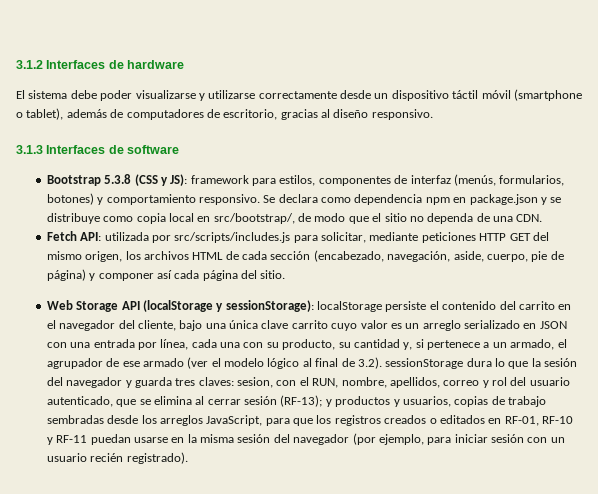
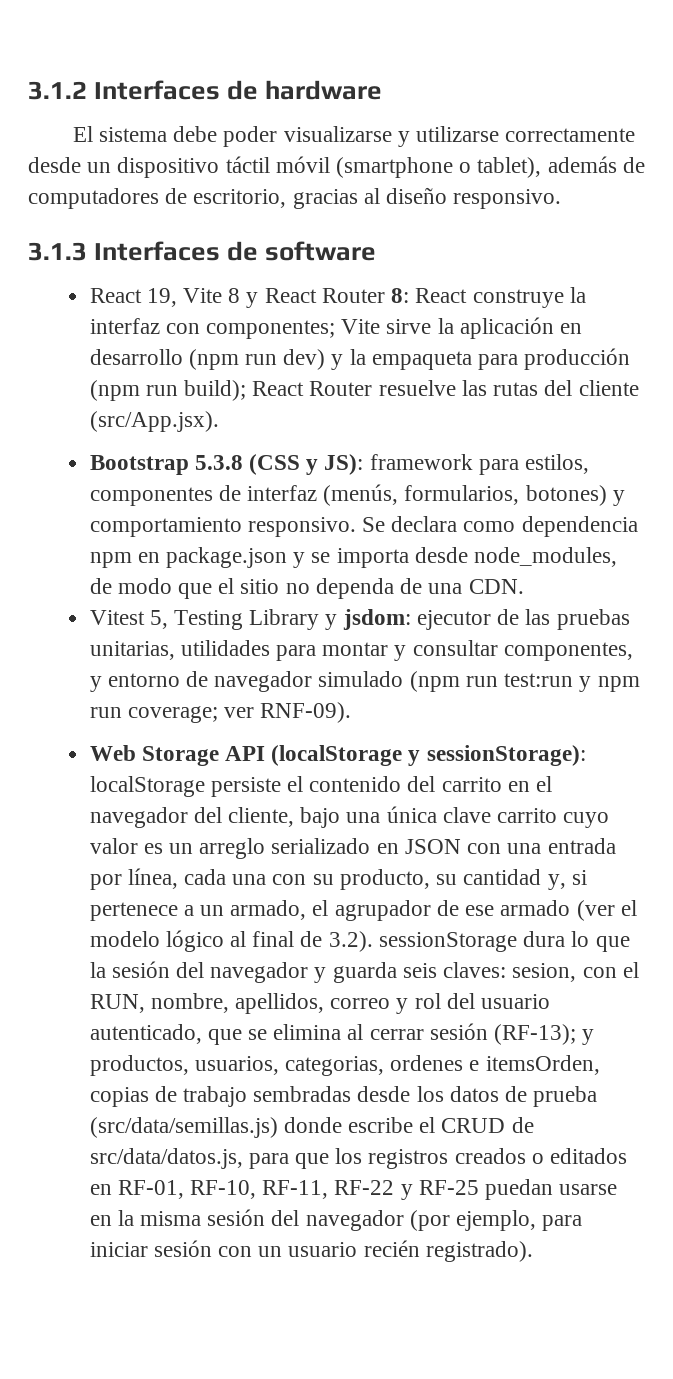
(180, 149) none -> [89,287,586,308] [89,317,583,339] [89,348,631,370] [89,380,639,401] [89,411,219,432] // React 19, Vite 8 y React Router 8: React construye la interfaz con componentes; Vite sirve la aplicación en desarrollo (npm run dev) y la empaqueta para producción (npm run build); React Router resuelve las rutas del cliente (src/App.jsx).
[46,213,295,224] distribuye como copia local en src/bootstrap/, -> [336,547,618,568] importa desde node_modules,
[46,231,549,243] [46,250,564,262] [46,269,286,281] Fetch API: utilizada por src/scripts/includes.js para solicitar, mediante peticiones HTTP GET del mismo origen, los archivos HTML de cada sección (encabezado, navegación, aside, cuerpo, pie de página) y componer así cada página del sitio. -> [89,609,630,630] [89,640,633,661] [89,671,640,692] [89,702,352,723] Vitest 5, Testing Library y jsdom: ejecutor de las pruebas unitarias, utilidades para montar y consultar componentes, y entorno de navegador simulado (npm run test:run y npm run coverage; ver RNF-09).
[175,378,196,386] tres -> [402,963,437,978] seis
[335,396,451,407] productos y usuarios, -> [89,1055,600,1076] productos, usuarios, categorias, ordenes e itemsOrden,
[159,415,263,426] arreglos JavaScript, -> [449,1086,598,1107] [89,1117,534,1138] [89,1148,243,1169] datos de prueba (src/data/semillas.js) donde escribe el CRUD de src/data/datos.js,
[542,416,574,424] [46,435,88,445] RF-10 y RF-11 -> [190,1180,479,1200] RF-10, RF-11, RF-22 y RF-25

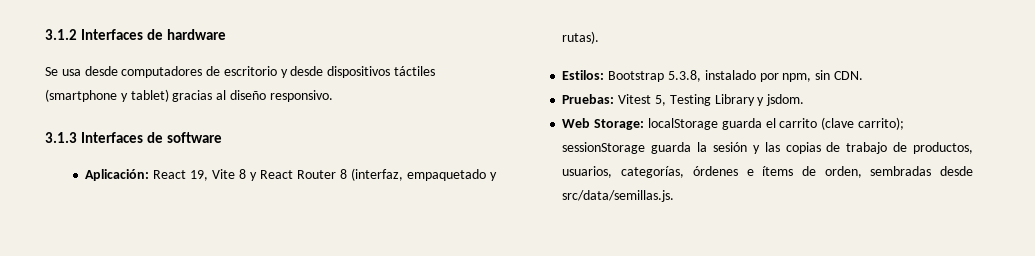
[72,126,636,147] [28,156,645,178] [28,188,287,209] El sistema debe poder visualizarse y utilizarse correctamente desde un dispositivo táctil móvil (smartphone o tablet), además de computadores de escritorio, -> [45,66,436,78] [45,89,169,102] Se usa desde computadores de escritorio y desde dispositivos táctiles (smartphone y tablet)
(377, 251) none -> [85,169,150,181] Aplicación:
[391,287,586,308] [89,317,583,339] [89,348,631,370] [89,380,639,401] [89,411,219,432] [89,454,590,475] [89,484,625,506] [89,516,638,537] [89,547,618,568] [89,578,463,599] 8: React construye la interfaz con componentes; Vite sirve la aplicación en desarrollo (npm run dev) y la empaqueta para producción (npm run build); React Router resuelve las rutas del cliente (src/App.jsx). // Bootstrap 5.3.8 (CSS y JS): framework para estilos, componentes de interfaz (menús, formularios, botones) y comportamiento responsivo. Se declara como dependencia npm en package.json y se importa desde node_modules, de modo que el sitio no dependa de una -> [340,168,497,181] [562,31,600,44] [562,70,831,82] 8 (interfaz, empaquetado y rutas). // Estilos: Bootstrap 5.3.8, instalado por npm, sin
(524, 586) none -> [562,94,615,104] Pruebas:
[342,609,630,630] [89,640,633,661] [89,671,640,692] [89,702,352,723] [89,745,586,766] [89,776,553,797] [89,806,610,828] [89,838,616,859] [89,868,587,890] [89,900,637,921] [89,930,630,952] [89,961,639,983] [89,993,551,1014] [89,1023,595,1045] [89,1055,600,1076] [89,1086,598,1107] [89,1117,534,1138] [89,1148,628,1169] [89,1179,618,1200] [89,1209,583,1231] [89,1240,533,1262] jsdom: ejecutor de las pruebas unitarias, utilidades para montar y consultar componentes, y entorno de navegador simulado (npm run test:run y npm run coverage; ver RNF-09). // Web Storage API (localStorage y sessionStorage): localStorage persiste el contenido del carrito en el navegador del cliente, bajo una única clave carrito cuyo valor es un arreglo serializado en JSON con una entrada por línea, cada una con su producto, su cantidad y, si pertenece a un armado, el agrupador de ese armado (ver el modelo lógico al final de 3.2). sessionStorage dura lo que la sesión del navegador y guarda seis claves: sesion, con el RUN, nombre, apellidos, correo y rol del usuario autenticado, que se elimina al cerrar sesión (RF-13); y productos, usuarios, categorias, ordenes e itemsOrden, copias de trabajo sembradas desde los datos de prueba (src/data/semillas.js) donde escribe el CRUD de src/data/datos.js, para que los registros creados o editados en RF-01, RF-10, RF-11, RF-22 y RF-25 puedan usarse en la misma sesión del navegador (por ejemplo, para iniciar sesión con un usuario recién registrado). -> [766,94,805,106] [562,117,904,130] [562,142,973,154] [562,166,973,178] [562,190,675,202] jsdom. // Web Storage: localStorage guarda el carrito (clave carrito); sessionStorage guarda la sesión y las copias de trabajo de productos, usuarios, categorías, órdenes e ítems de orden, sembradas desde src/data/semillas.js.

